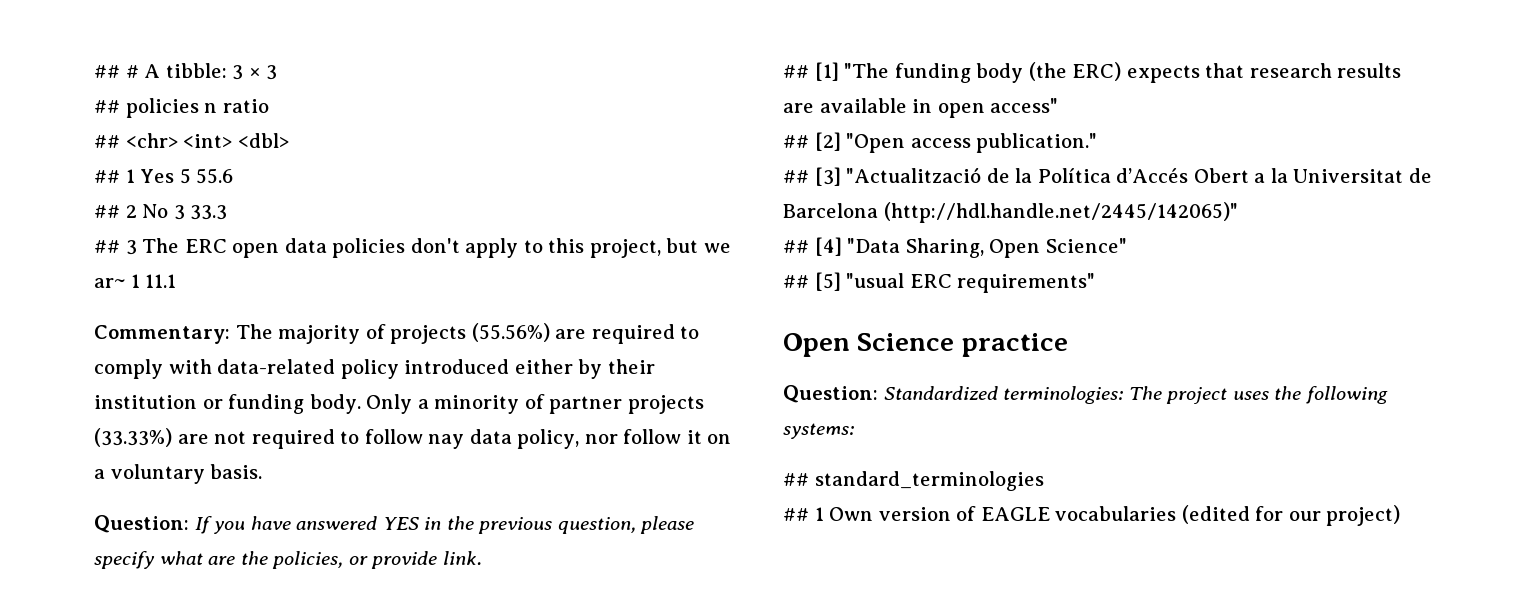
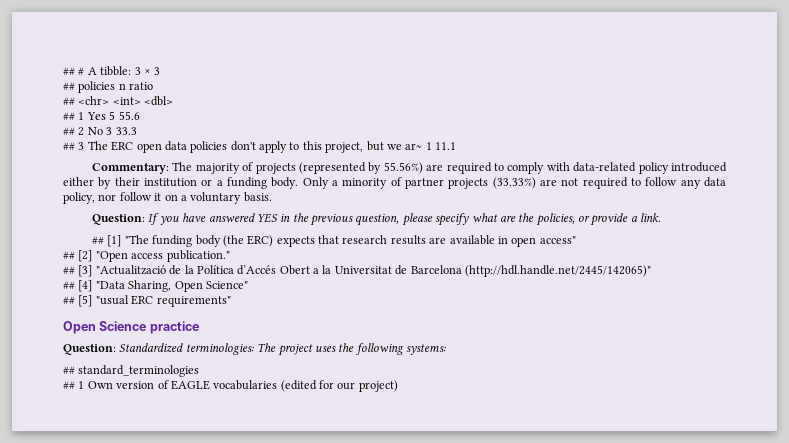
[471,323,550,342] (55.56%) -> [299,162,423,174] (represented by 55.56%)
(223, 404) none -> [216,180,223,186] a
[428,434,465,449] nay -> [680,179,701,189] any
(438, 560) none -> [630,216,638,222] a

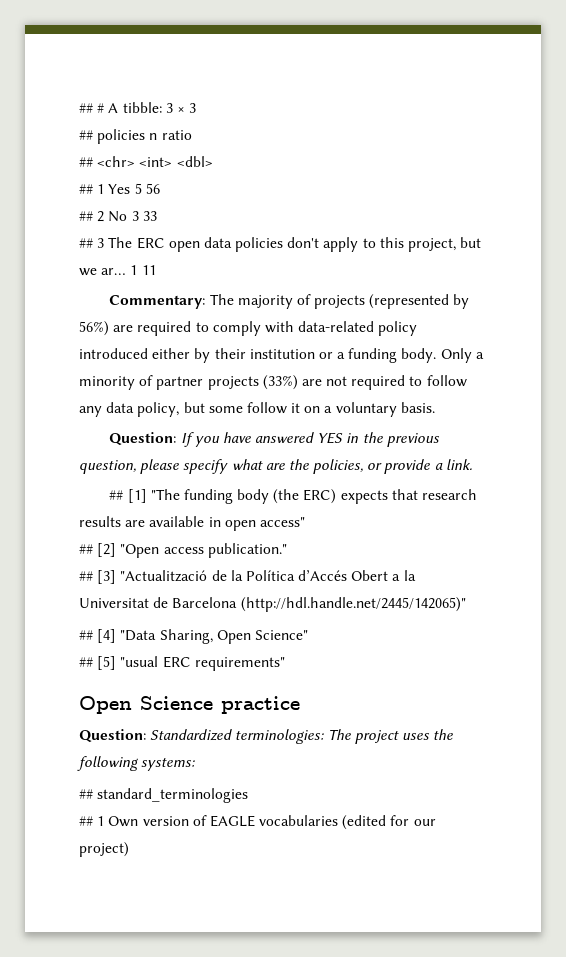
[118,111,140,120] 55.6 -> [145,183,160,194] 56
[115,127,137,135] 33.3 -> [142,211,157,221] 33
[405,142,456,150] ar~ 1 11.1 -> [101,265,156,275] ar… 1 11
[383,162,423,174] 55.56%) -> [79,321,109,336] 56%)
[492,177,536,189] (33.33%) -> [262,375,298,390] (33%)
[98,194,117,201] nor -> [183,402,243,413] but some

